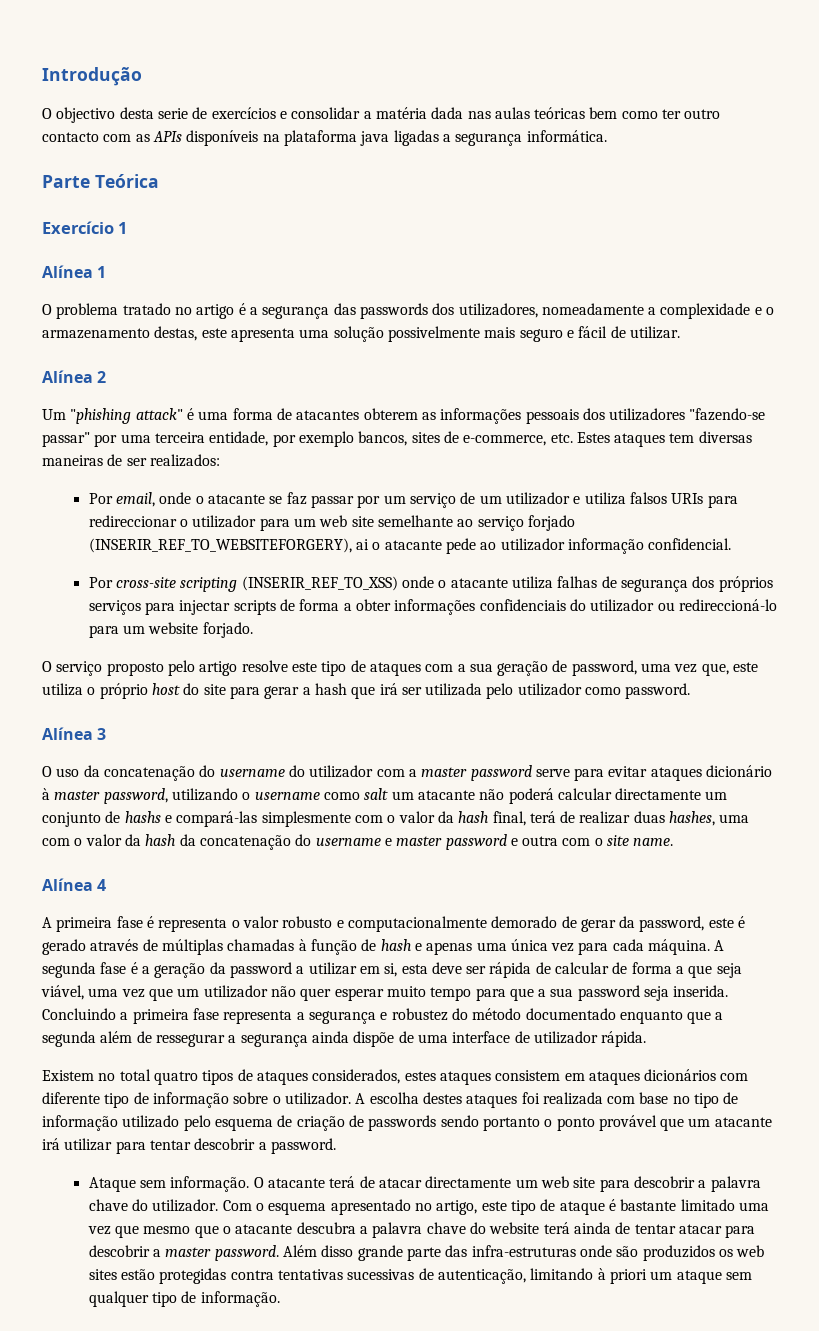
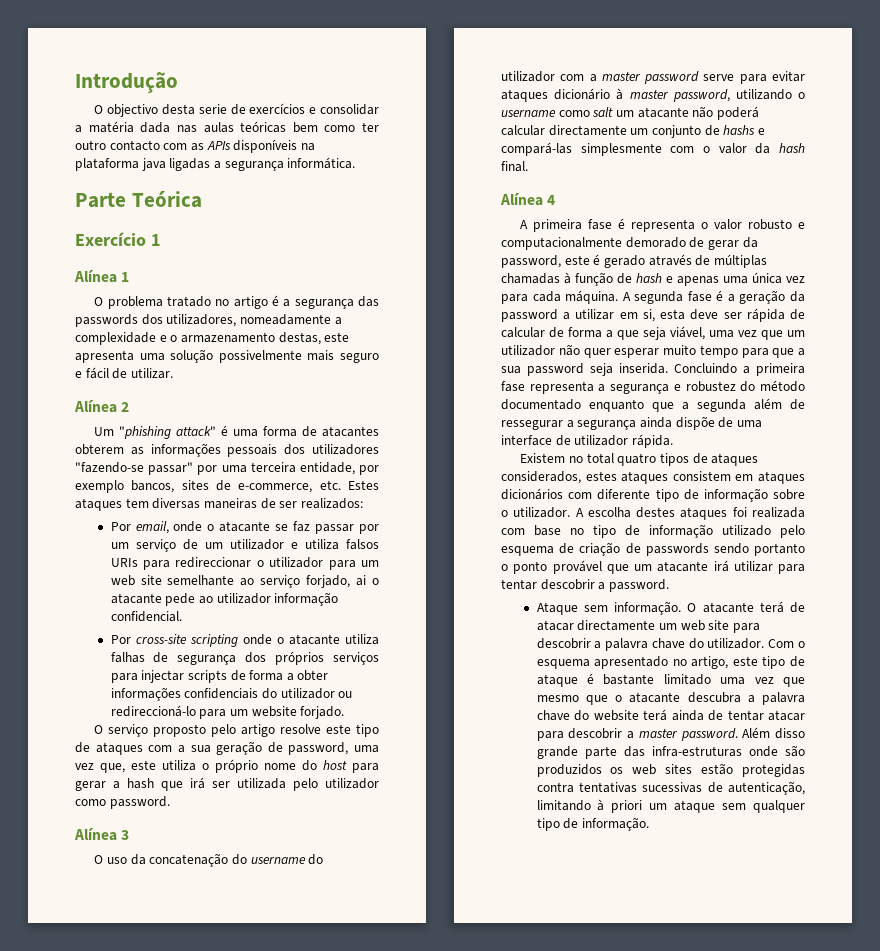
[527,515,575,531] [88,538,352,553] forjado (INSERIR_REF_TO_WEBSITEFORGERY), -> [306,575,351,588] forjado,
[241,576,398,591] (INSERIR_REF_TO_XSS) -> (238, 640) none
[151,683,226,695] host do site -> [264,760,347,771] nome do host
[492,811,750,826] [42,834,674,850] final, terá de realizar duas hashes, uma com o valor da hash da concatenação do username e master password e outra com o site name. -> [501,161,528,172] final.

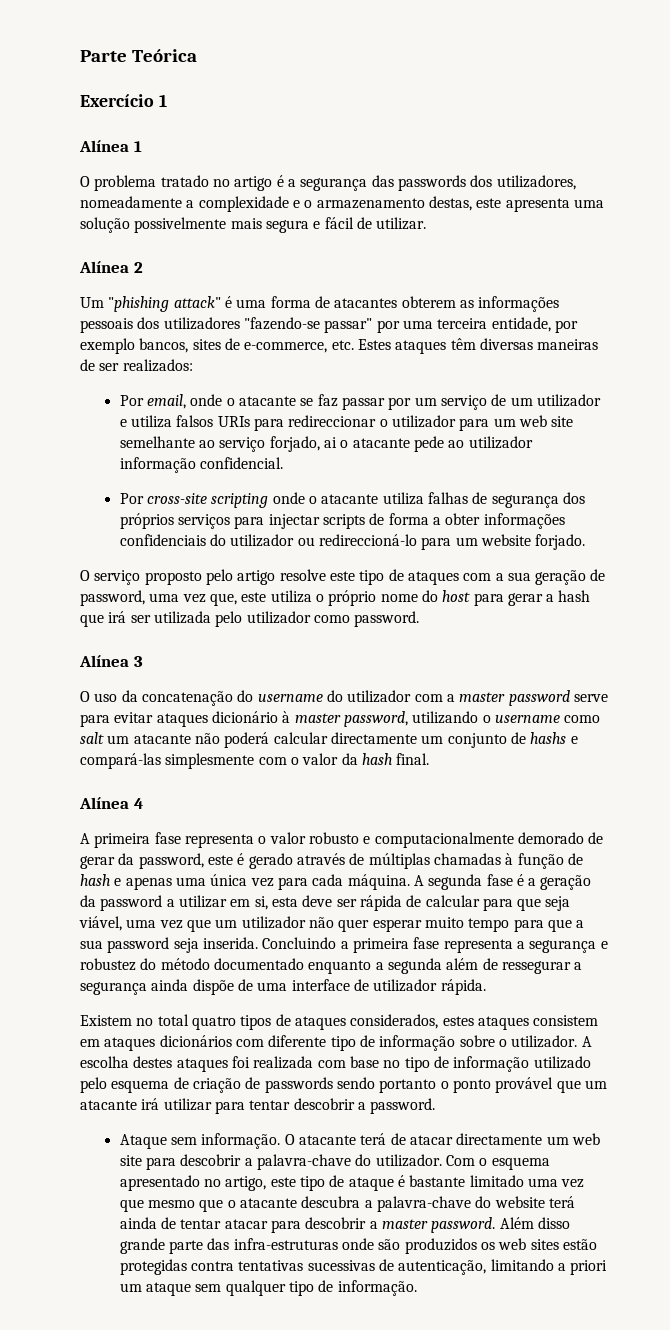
[75,72,178,93] [94,103,380,117] [75,121,379,133] [75,139,315,153] [75,157,356,171] Introdução // O objectivo desta serie de exercícios e consolidar a matéria dada nas aulas teóricas bem como ter outro contacto com as APIs disponíveis na plataforma java ligadas a segurança informática. // -> (80, 56) none
[340,353,379,363] seguro -> [265,220,309,233] segura
[125,498,149,508] tem -> [450,338,476,350] têm
[618,218,626,229] é -> (181, 838) none
[549,327,613,338] de forma a -> [482,898,513,911] para
[652,402,674,412] que -> (372, 967) none
[605,638,685,651] palavra chave -> [257,1154,352,1170] palavra-chave
[762,692,805,705] [536,710,570,721] palavra chave -> [377,1196,472,1212] palavra-chave
[597,799,605,811] à -> [558,1263,567,1271] a

